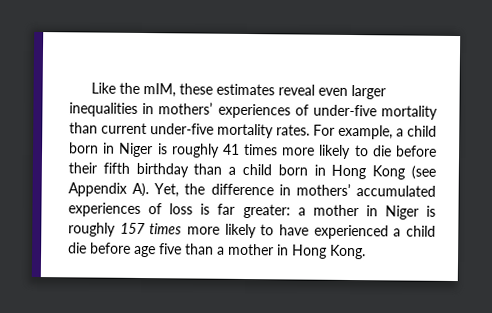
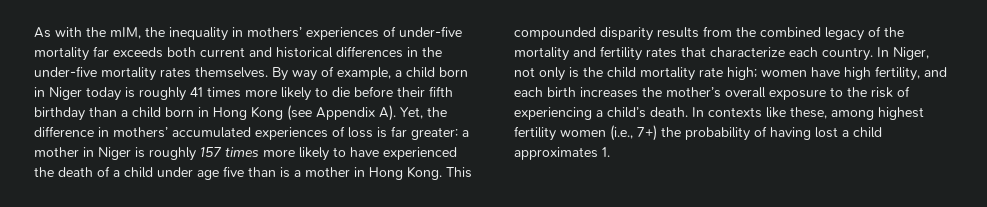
[90,82,386,100] [69,102,138,117] Like the mIM, these estimates reveal even larger inequalities -> [34,27,228,41] As with the mIM, the inequality
[69,122,335,139] than current under-five mortality rates. For -> [93,46,442,58] [34,66,334,81] far exceeds both current and historical differences in the under-five mortality rates themselves. By way of
(154, 150) none -> [86,87,121,101] today
[393,225,436,237] [68,242,131,254] a child die before -> [34,166,193,178] the death of a child under
(214, 249) none -> [280,167,290,178] is
(366, 252) none -> [446,167,472,178] [514,26,904,41] [514,46,929,61] [514,66,947,81] [514,86,910,100] [514,107,924,120] [514,125,882,141] [514,147,610,160] This compounded disparity results from the combined legacy of the mortality and fertility rates that characterize each country. In Niger, not only is the child mortality rate high; women have high fertility, and each birth increases the mother’s overall exposure to the risk of experiencing a child’s death. In contexts like these, among highest fertility women (i.e., 7+) the probability of having lost a child approximates 1.

